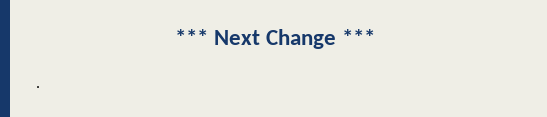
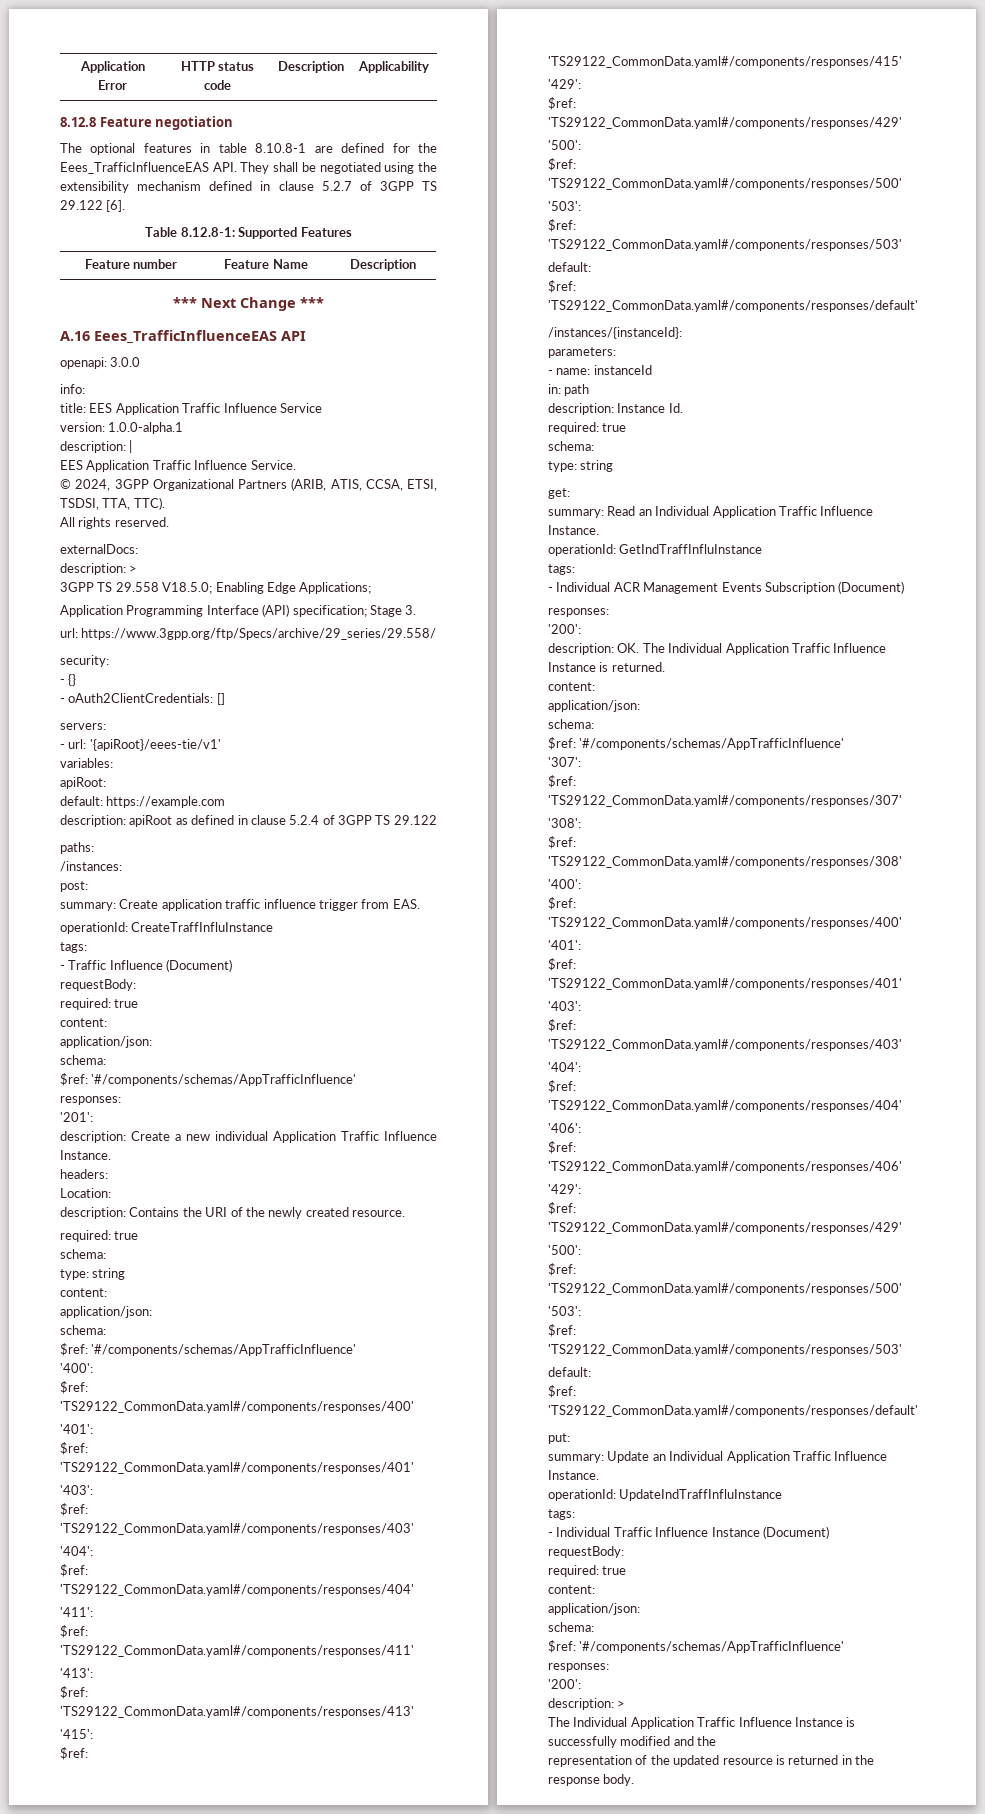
[174,29,376,49] [36,86,40,88] *** Next Change *** // . -> [79,61,145,73] [98,80,127,90] [180,61,255,71] [204,80,232,90] [278,61,344,73] [358,61,429,73] [60,116,234,130] [60,143,438,155] [60,162,438,174] [60,181,437,193] [60,200,126,212] [145,227,352,239] [84,259,178,269] [224,259,308,269] [350,259,416,271] [173,297,324,311] [60,330,306,343] [60,357,141,369] [60,384,85,394] [60,403,322,415] [60,422,184,434] [60,440,133,453] [60,460,296,472] [60,478,437,491] [60,497,165,510] [60,517,169,529] [60,544,138,554] [60,563,138,575] [60,582,372,594] [60,604,417,617] [60,628,437,640] [60,655,109,667] [60,674,77,686] [60,693,225,705] [60,723,106,730] [60,739,221,751] [60,758,113,768] [60,777,106,789] [60,796,226,808] [60,815,437,827] [60,842,94,854] [60,861,122,872] [60,881,88,892] [60,899,420,911] [60,922,274,934] [60,942,87,953] [60,959,233,972] [60,979,136,991] [60,998,139,1010] [60,1018,107,1027] [60,1036,152,1048] [60,1055,106,1065] [60,1073,357,1086] [60,1096,121,1105] [60,1112,93,1122] [60,1131,437,1143] [60,1150,111,1160] [60,1169,108,1179] [60,1188,111,1198] [60,1207,405,1219] [60,1230,139,1242] [60,1249,106,1259] [60,1268,126,1280] [60,1288,107,1297] [60,1306,152,1318] [60,1325,106,1335] [60,1343,357,1356] [60,1363,93,1373] [60,1381,88,1394] [60,1401,414,1413] [60,1424,93,1434] [60,1442,88,1455] [60,1462,414,1474] [60,1485,93,1495] [60,1503,88,1516] [60,1523,414,1535] [60,1546,93,1556] [60,1564,88,1577] [60,1584,414,1596] [60,1607,93,1617] [60,1625,88,1638] [60,1645,414,1657] [60,1668,93,1678] [60,1686,88,1699] [60,1706,414,1718] [60,1729,93,1739] [60,1747,88,1760] [548,56,902,68] [548,79,581,89] [548,97,576,110] [548,117,902,129] [548,140,581,150] [548,158,576,171] [548,178,902,190] [548,201,581,211] [548,219,576,232] [548,239,902,251] [548,262,591,272] [548,280,576,293] [548,300,918,312] [548,327,682,339] [548,347,616,358] [548,365,652,375] [548,384,590,396] [548,403,683,415] [548,422,627,434] [548,441,594,451] [548,460,614,472] [548,488,570,499] [548,506,874,518] [548,525,599,535] [548,544,763,556] [548,564,575,575] [548,581,905,594] [548,608,609,617] [548,624,581,634] [548,643,887,655] [548,662,665,672] [548,682,595,691] [548,700,640,712] [548,719,594,729] [548,737,845,750] [548,757,581,767] [548,775,576,788] [548,795,902,807] [548,818,581,828] [548,836,576,849] [548,856,902,868] [548,879,581,889] [548,897,576,910] [548,917,902,929] [548,940,581,950] [548,958,576,971] [548,978,902,990] [548,1001,581,1011] [548,1019,576,1032] [548,1039,902,1051] [548,1062,581,1072] [548,1080,576,1093] [548,1100,902,1112] [548,1123,581,1133] [548,1141,576,1154] [548,1161,902,1173] [548,1184,581,1194] [548,1202,576,1215] [548,1222,902,1234] [548,1245,581,1255] [548,1263,576,1276] [548,1283,902,1295] [548,1306,581,1316] [548,1324,576,1337] [548,1344,902,1356] [548,1367,591,1377] [548,1385,576,1398] [548,1405,918,1417] [548,1433,570,1444] [548,1451,888,1463] [548,1470,599,1480] [548,1489,783,1501] [548,1509,575,1520] [548,1526,829,1539] [548,1546,624,1558] [548,1565,627,1577] [548,1585,595,1594] [548,1603,640,1615] [548,1622,594,1632] [548,1640,845,1653] [548,1663,609,1672] [548,1679,581,1689] [548,1698,626,1710] [548,1717,856,1729] [548,1736,717,1748] [548,1755,874,1767] [548,1774,635,1786] Application Error | HTTP status code | Description | Applicability // 8.12.8 Feature negotiation // The optional features in table 8.10.8-1 are defined for the Eees_TrafficInfluenceEAS API. They shall be negotiated using the extensibility mechanism defined in clause 5.2.7 of 3GPP TS 29.122 [6]. // Table 8.12.8-1: Supported Features // Feature number | Feature Name | Description // *** Next Change *** // A.16 Eees_TrafficInfluenceEAS API // openapi: 3.0.0 // info: // title: EES Application Traffic Influence Service // version: 1.0.0-alpha.1 // description: | // EES Application Traffic Influence Service. // © 2024, 3GPP Organizational Partners (ARIB, ATIS, CCSA, ETSI, TSDSI, TTA, TTC). // All rights reserved. // externalDocs: // description: > // 3GPP TS 29.558 V18.5.0; Enabling Edge Applications; // Application Programming Interface (API) specification; Stage 3. // url: https://www.3gpp.org/ftp/Specs/archive/29_series/29.558/ // security: // - {} // - oAuth2ClientCredentials: [] // servers: // - url: '{apiRoot}/eees-tie/v1' // variables: // apiRoot: // default: https://example.com // description: apiRoot as defined in clause 5.2.4 of 3GPP TS 29.122 // paths: // /instances: // post: // summary: Create application traffic influence trigger from EAS. // operationId: CreateTraffInfluInstance // tags: // - Traffic Influence (Document) // requestBody: // required: true // content: // application/json: // schema: // $ref: '#/components/schemas/AppTrafficInfluence' // responses: // '201': // description: Create a new individual Application Traffic Influence Instance. // headers: // Location: // description: Contains the URI of the newly created resource. // required: true // schema: // type: string // content: // application/json: // schema: // $ref: '#/components/schemas/AppTrafficInfluence' // '400': // $ref: 'TS29122_CommonData.yaml#/components/responses/400' // '401': // $ref: 'TS29122_CommonData.yaml#/components/responses/401' // '403': // $ref: 'TS29122_CommonData.yaml#/components/responses/403' // '404': // $ref: 'TS29122_CommonData.yaml#/components/responses/404' // '411': // $ref: 'TS29122_CommonData.yaml#/components/responses/411' // '413': // $ref: 'TS29122_CommonData.yaml#/components/responses/413' // '415': // $ref: 'TS29122_CommonData.yaml#/components/responses/415' // '429': // $ref: 'TS29122_CommonData.yaml#/components/responses/429' // '500': // $ref: 'TS29122_CommonData.yaml#/components/responses/500' // '503': // $ref: 'TS29122_CommonData.yaml#/components/responses/503' // default: // $ref: 'TS29122_CommonData.yaml#/components/responses/default' // /instances/{instanceId}: // parameters: // - name: instanceId // in: path // description: Instance Id. // required: true // schema: // type: string // get: // summary: Read an Individual Application Traffic Influence Instance. // operationId: GetIndTraffInfluInstance // tags: // - Individual ACR Management Events Subscription (Document) // responses: // '200': // description: OK. The Individual Application Traffic Influence Instance is returned. // content: // application/json: // schema: // $ref: '#/components/schemas/AppTrafficInfluence' // '307': // $ref: 'TS29122_CommonData.yaml#/components/responses/307' // '308': // $ref: 'TS29122_CommonData.yaml#/components/responses/308' // '400': // $ref: 'TS29122_CommonData.yaml#/components/responses/400' // '401': // $ref: 'TS29122_CommonData.yaml#/components/responses/401' // '403': // $ref: 'TS29122_CommonData.yaml#/components/responses/403' // '404': // $ref: 'TS29122_CommonData.yaml#/components/responses/404' // '406': // $ref: 'TS29122_CommonData.yaml#/components/responses/406' // '429': // $ref: 'TS29122_CommonData.yaml#/components/responses/429' // '500': // $ref: 'TS29122_CommonData.yaml#/components/responses/500' // '503': // $ref: 'TS29122_CommonData.yaml#/components/responses/503' // default: // $ref: 'TS29122_CommonData.yaml#/components/responses/default' // put: // summary: Update an Individual Application Traffic Influence Instance. // operationId: UpdateIndTraffInfluInstance // tags: // - Individual Traffic Influence Instance (Document) // requestBody: // required: true // content: // application/json: // schema: // $ref: '#/components/schemas/AppTrafficInfluence' // responses: // '200': // description: > // The Individual Application Traffic Influence Instance is successfully modified and the // representation of the updated resource is returned in the response body.

